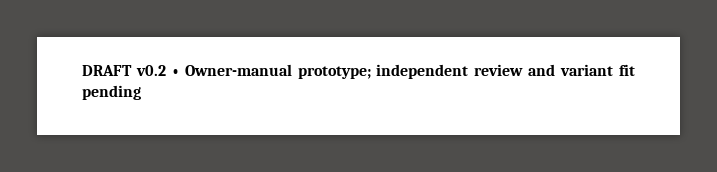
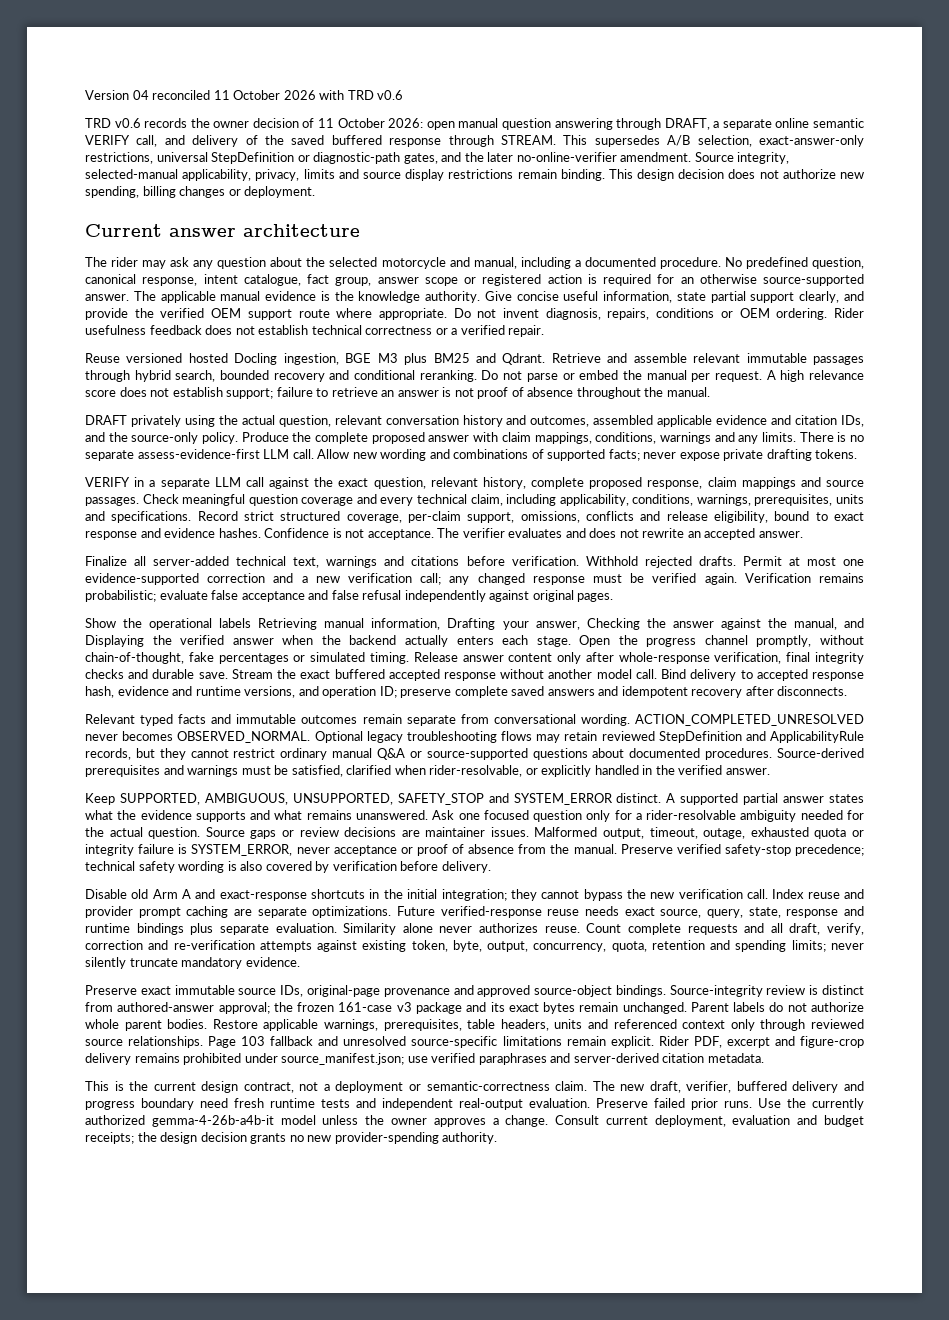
[82,64,636,79] [82,85,141,100] DRAFT v0.2 • Owner-manual prototype; independent review and variant fit pending -> [85,90,404,100] [85,118,864,130] [85,135,864,147] [85,152,790,164] [85,169,864,181] [85,186,316,198] [85,224,360,237] [85,257,864,269] [85,274,864,286] [85,291,864,303] [85,308,865,320] [85,325,545,337] [85,353,864,365] [85,370,865,382] [85,387,710,399] [85,415,864,427] [85,432,865,444] [85,449,858,461] [85,477,864,489] [85,494,864,506] [85,511,865,523] [85,528,803,540] [85,556,864,568] [85,573,865,585] [85,590,614,602] [85,618,864,630] [85,635,864,647] [85,652,865,664] [85,669,864,681] [85,686,848,698] [85,714,864,726] [85,731,864,743] [85,748,864,760] [85,765,770,777] [85,793,864,805] [85,810,865,822] [85,827,865,839] [85,844,864,856] [85,861,491,873] [85,889,865,901] [85,906,864,918] [85,923,864,935] [85,940,864,952] [85,957,300,969] [85,985,865,997] [85,1002,865,1014] [85,1019,865,1031] [85,1036,865,1048] [85,1053,764,1065] [85,1081,864,1093] [85,1098,864,1110] [85,1115,865,1127] [85,1132,498,1144] Version 04 reconciled 11 October 2026 with TRD v0.6 // TRD v0.6 records the owner decision of 11 October 2026: open manual question answering through DRAFT, a separate online semantic VERIFY call, and delivery of the saved buffered response through STREAM. This supersedes A/B selection, exact-answer-only restrictions, universal StepDefinition or diagnostic-path gates, and the later no-online-verifier amendment. Source integrity, selected-manual applicability, privacy, limits and source display restrictions remain binding. This design decision does not authorize new spending, billing changes or deployment. // Current answer architecture // The rider may ask any question about the selected motorcycle and manual, including a documented procedure. No predefined question, canonical response, intent catalogue, fact group, answer scope or registered action is required for an otherwise source-supported answer. The applicable manual evidence is the knowledge authority. Give concise useful information, state partial support clearly, and provide the verified OEM support route where appropriate. Do not invent diagnosis, repairs, conditions or OEM ordering. Rider usefulness feedback does not establish technical correctness or a verified repair. // Reuse versioned hosted Docling ingestion, BGE M3 plus BM25 and Qdrant. Retrieve and assemble relevant immutable passages through hybrid search, bounded recovery and conditional reranking. Do not parse or embed the manual per request. A high relevance score does not establish support; failure to retrieve an answer is not proof of absence throughout the manual. // DRAFT privately using the actual question, relevant conversation history and outcomes, assembled applicable evidence and citation IDs, and the source-only policy. Produce the complete proposed answer with claim mappings, conditions, warnings and any limits. There is no separate assess-evidence-first LLM call. Allow new wording and combinations of supported facts; never expose private drafting tokens. // VERIFY in a separate LLM call against the exact question, relevant history, complete proposed response, claim mappings and source passages. Check meaningful question coverage and every technical claim, including applicability, conditions, warnings, prerequisites, units and specifications. Record strict structured coverage, per-claim support, omissions, conflicts and release eligibility, bound to exact response and evidence hashes. Confidence is not acceptance. The verifier evaluates and does not rewrite an accepted answer. // Finalize all server-added technical text, warnings and citations before verification. Withhold rejected drafts. Permit at most one evidence-supported correction and a new verification call; any changed response must be verified again. Verification remains probabilistic; evaluate false acceptance and false refusal independently against original pages. // Show the operational labels Retrieving manual information, Drafting your answer, Checking the answer against the manual, and Displaying the verified answer when the backend actually enters each stage. Open the progress channel promptly, without chain-of-thought, fake percentages or simulated timing. Release answer content only after whole-response verification, final integrity checks and durable save. Stream the exact buffered accepted response without another model call. Bind delivery to accepted response hash, evidence and runtime versions, and operation ID; preserve complete saved answers and idempotent recovery after disconnects. // Relevant typed facts and immutable outcomes remain separate from conversational wording. ACTION_COMPLETED_UNRESOLVED never becomes OBSERVED_NORMAL. Optional legacy troubleshooting flows may retain reviewed StepDefinition and ApplicabilityRule records, but they cannot restrict ordinary manual Q&A or source-supported questions about documented procedures. Source-derived prerequisites and warnings must be satisfied, clarified when rider-resolvable, or explicitly handled in the verified answer. // Keep SUPPORTED, AMBIGUOUS, UNSUPPORTED, SAFETY_STOP and SYSTEM_ERROR distinct. A supported partial answer states what the evidence supports and what remains unanswered. Ask one focused question only for a rider-resolvable ambiguity needed for the actual question. Source gaps or review decisions are maintainer issues. Malformed output, timeout, outage, exhausted quota or integrity failure is SYSTEM_ERROR, never acceptance or proof of absence from the manual. Preserve verified safety-stop precedence; technical safety wording is also covered by verification before delivery. // Disable old Arm A and exact-response shortcuts in the initial integration; they cannot bypass the new verification call. Index reuse and provider prompt caching are separate optimizations. Future verified-response reuse needs exact source, query, state, response and runtime bindings plus separate evaluation. Similarity alone never authorizes reuse. Count complete requests and all draft, verify, correction and re-verification attempts against existing token, byte, output, concurrency, quota, retention and spending limits; never silently truncate mandatory evidence. // Preserve exact immutable source IDs, original-page provenance and approved source-object bindings. Source-integrity review is distinct from authored-answer approval; the frozen 161-case v3 package and its exact bytes remain unchanged. Parent labels do not authorize whole parent bodies. Restore applicable warnings, prerequisites, table headers, units and referenced context only through reviewed source relationships. Page 103 fallback and unresolved source-specific limitations remain explicit. Rider PDF, excerpt and figure-crop delivery remains prohibited under source_manifest.json; use verified paraphrases and server-derived citation metadata. // This is the current design contract, not a deployment or semantic-correctness claim. The new draft, verifier, buffered delivery and progress boundary need fresh runtime tests and independent real-output evaluation. Preserve failed prior runs. Use the currently authorized gemma-4-26b-a4b-it model unless the owner approves a change. Consult current deployment, evaluation and budget receipts; the design decision grants no new provider-spending authority.

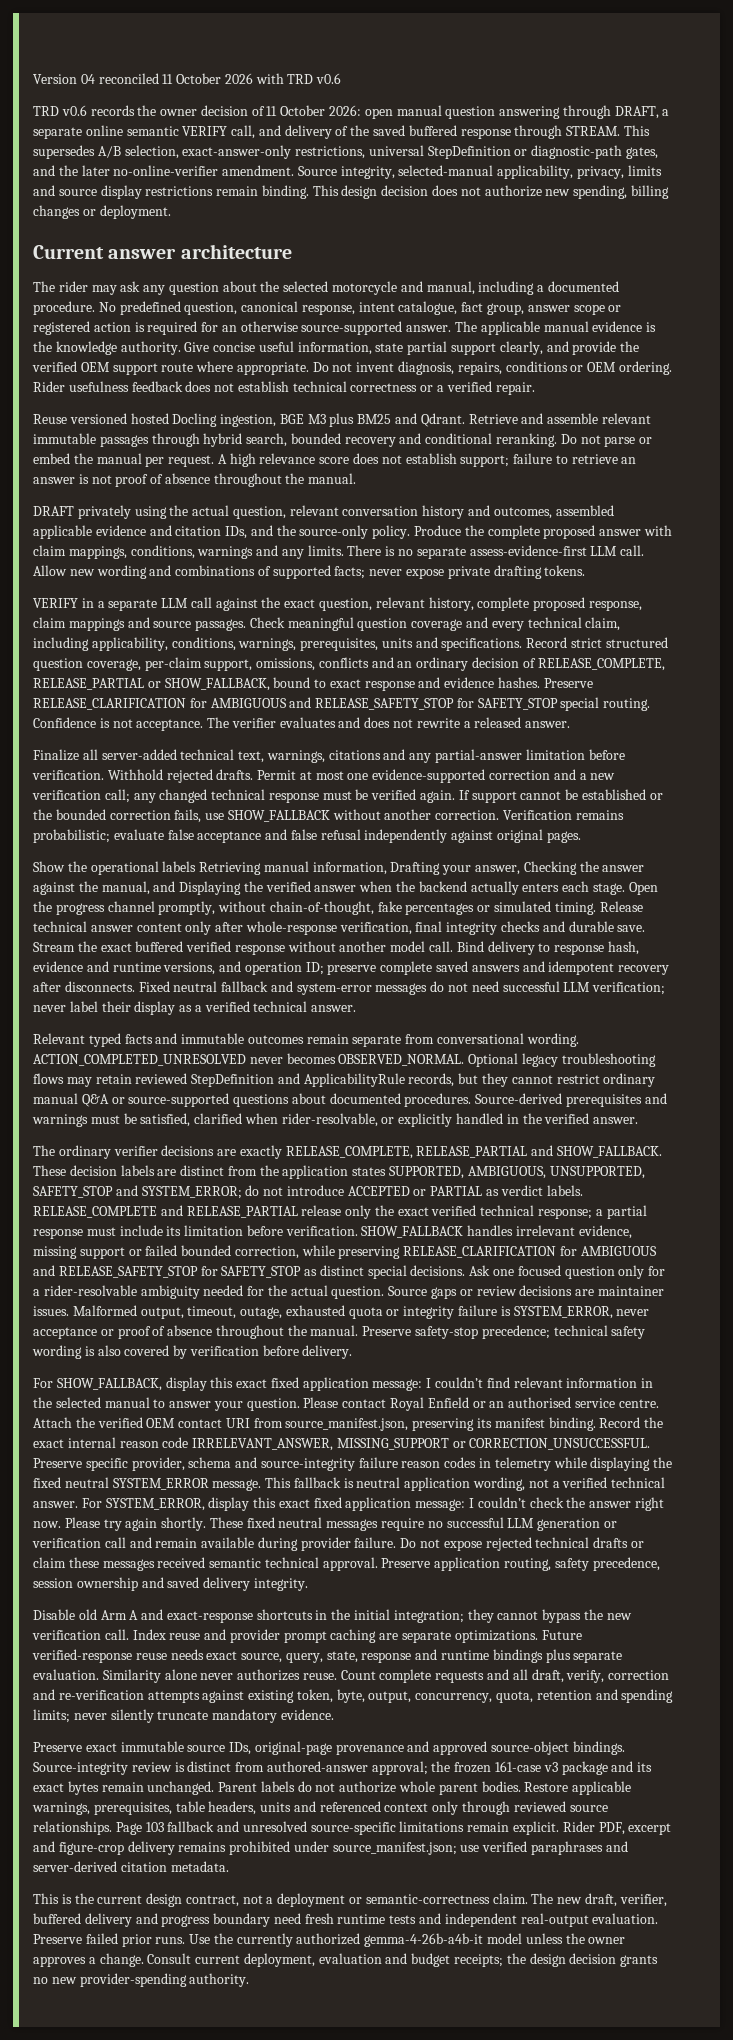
(341, 516) none -> [33,658,83,671] question
[666,511,769,523] release eligibility, -> [397,657,665,671] [33,678,270,691] an ordinary decision of RELEASE_COMPLETE, RELEASE_PARTIAL or SHOW_FALLBACK,
(261, 533) none -> [543,678,593,688] [33,697,651,711] Preserve RELEASE_CLARIFICATION for AMBIGUOUS and RELEASE_SAFETY_STOP for SAFETY_STOP special routing.
[687,528,756,540] an accepted -> [463,717,522,728] a released
[326,556,460,568] warnings and citations -> [266,749,585,763] warnings, citations and any partial-answer limitation
(525, 579) none -> [211,789,266,800] technical
(737, 579) none -> [458,789,663,803] [33,809,500,823] If support cannot be established or the bounded correction fails, use SHOW_FALLBACK without another correction.
(458, 657) none -> [33,921,87,932] technical
[388,669,440,681] accepted -> [186,941,232,952] verified
[756,669,808,681] accepted -> (551, 947) none
(848, 691) none -> [138,981,666,995] [33,1001,357,1015] Fixed neutral fallback and system-error messages do not need successful LLM verification; never label their display as a verified technical answer.
[85,793,115,805] Keep -> [33,1145,663,1159] [33,1165,387,1179] The ordinary verifier decisions are exactly RELEASE_COMPLETE, RELEASE_PARTIAL and SHOW_FALLBACK. These decision labels are distinct from the application states
[513,793,864,805] [85,810,428,822] SYSTEM_ERROR distinct. A supported partial answer states what the evidence supports and what remains unanswered. -> [141,1185,583,1199] [33,1205,647,1219] [33,1225,632,1239] [33,1245,657,1259] [33,1265,466,1279] SYSTEM_ERROR; do not introduce ACCEPTED or PARTIAL as verdict labels. RELEASE_COMPLETE and RELEASE_PARTIAL release only the exact verified technical response; a partial response must include its limitation before verification. SHOW_FALLBACK handles irrelevant evidence, missing support or failed bounded correction, while preserving RELEASE_CLARIFICATION for AMBIGUOUS and RELEASE_SAFETY_STOP for SAFETY_STOP as distinct special decisions.
[518,844,547,854] from -> [215,1325,284,1339] throughout
[676,844,721,854] verified -> (412, 1331) none
(491, 867) none -> [33,1377,654,1391] [33,1397,659,1411] [33,1417,664,1431] [33,1437,651,1451] [33,1457,673,1471] [33,1477,666,1491] [33,1497,664,1511] [33,1517,617,1531] [32,1537,644,1551] [33,1557,660,1571] [33,1577,308,1591] // For SHOW_FALLBACK, display this exact fixed application message: I couldn’t find relevant information in the selected manual to answer your question. Please contact Royal Enfield or an authorised service centre. Attach the verified OEM contact URI from source_manifest.json, preserving its manifest binding. Record the exact internal reason code IRRELEVANT_ANSWER, MISSING_SUPPORT or CORRECTION_UNSUCCESSFUL. Preserve specific provider, schema and source-integrity failure reason codes in telemetry while displaying the fixed neutral SYSTEM_ERROR message. This fallback is neutral application wording, not a verified technical answer. For SYSTEM_ERROR, display this exact fixed application message: I couldn’t check the answer right now. Please try again shortly. These fixed neutral messages require no successful LLM generation or verification call and remain available during provider failure. Do not expose rejected technical drafts or claim these messages received semantic technical approval. Preserve application routing, safety precedence, session ownership and saved delivery integrity.

